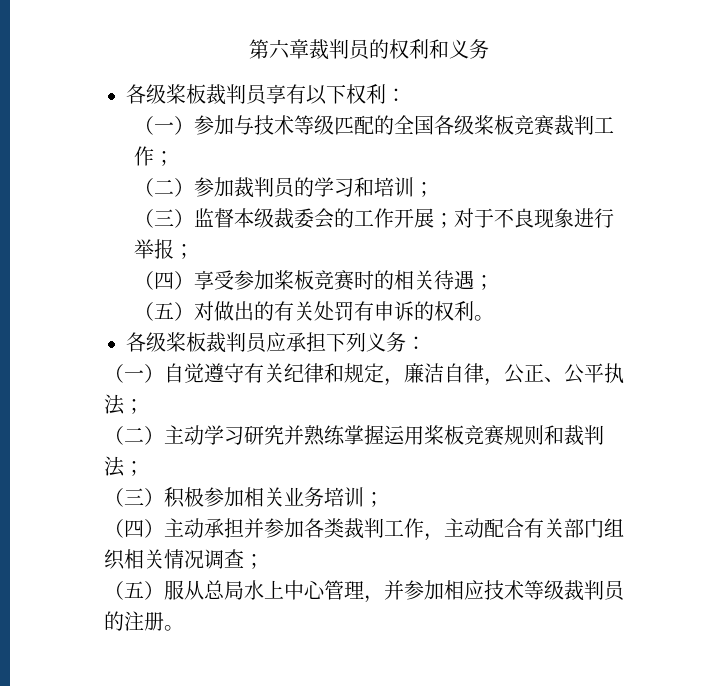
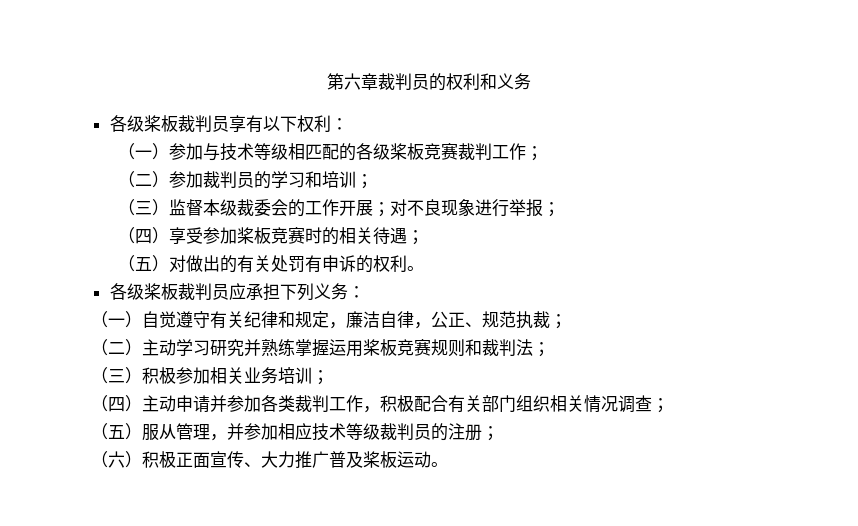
[334,115,435,135] 匹配的全国 -> [287,143,356,161] 相匹配的
[474,208,495,228] 于 -> (407, 207) none
[564,363,624,384] [104,394,125,415] 公平执法 -> [482,311,550,329] 规范执裁
[204,518,244,538] 承担 -> [176,395,210,413] 申请
[444,518,484,538] 主动 -> [380,395,414,412] 积极
[204,580,326,600] 总局水上中心 -> (176, 432) none
(164, 621) none -> [482,426,499,441] [91,451,431,469] ； // （六）积极正面宣传、大力推广普及桨板运动

